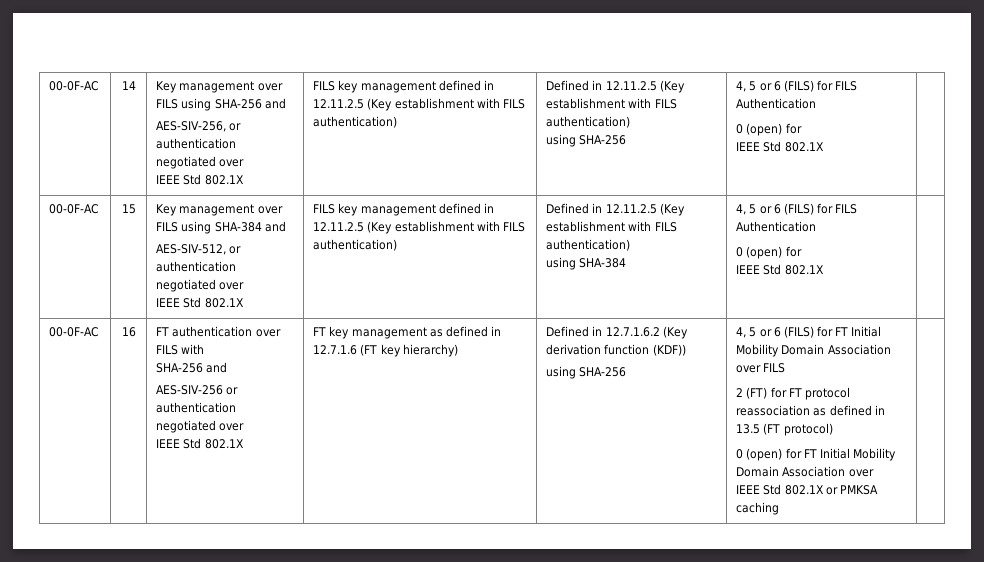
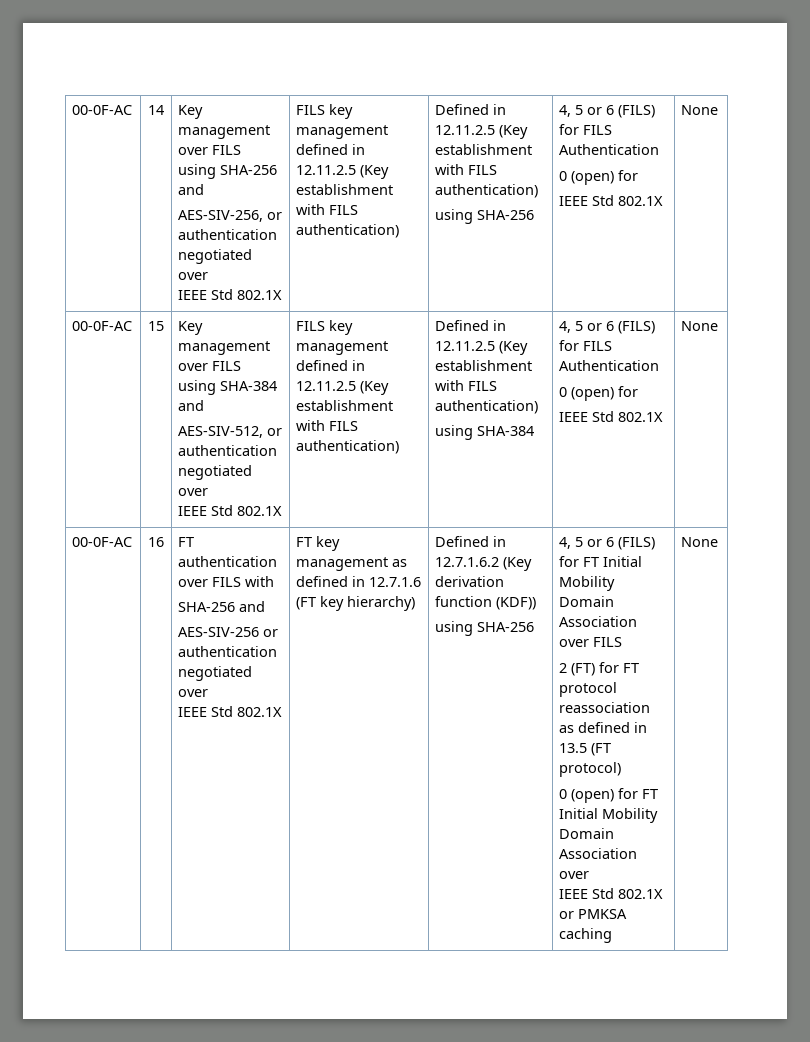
(824, 147) | -> [681,105,719,115] | None
(824, 270) | -> [681,321,719,331] | None
(780, 508) | -> [681,537,719,547] | None

